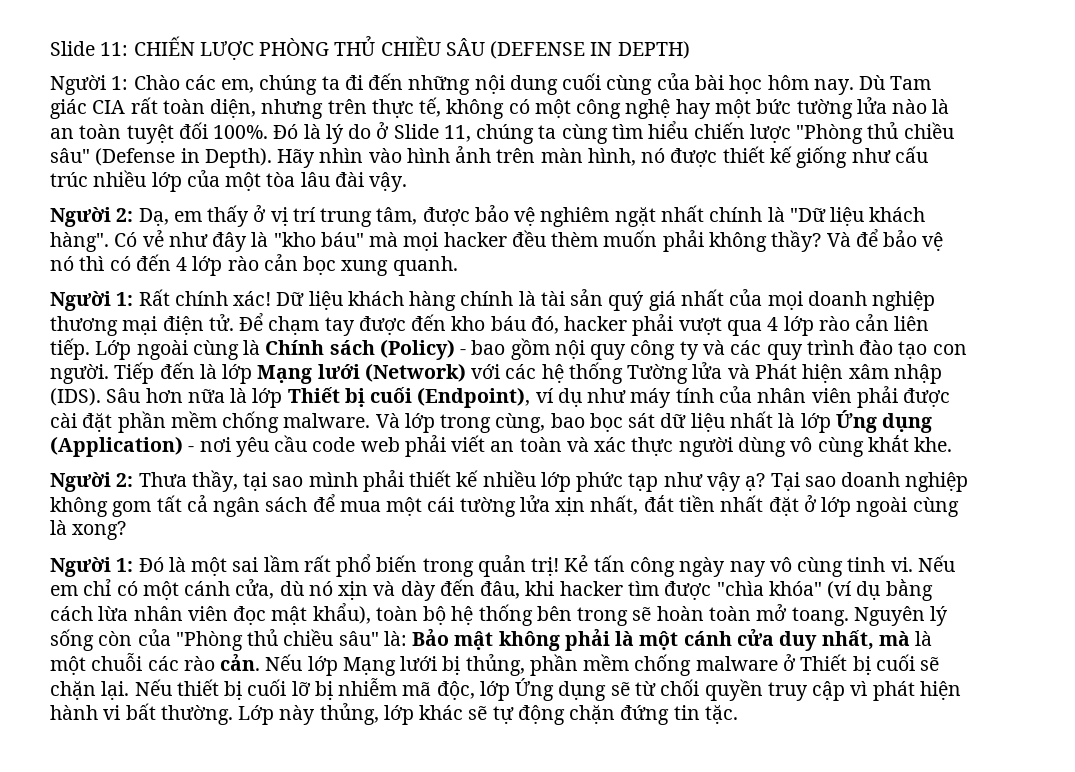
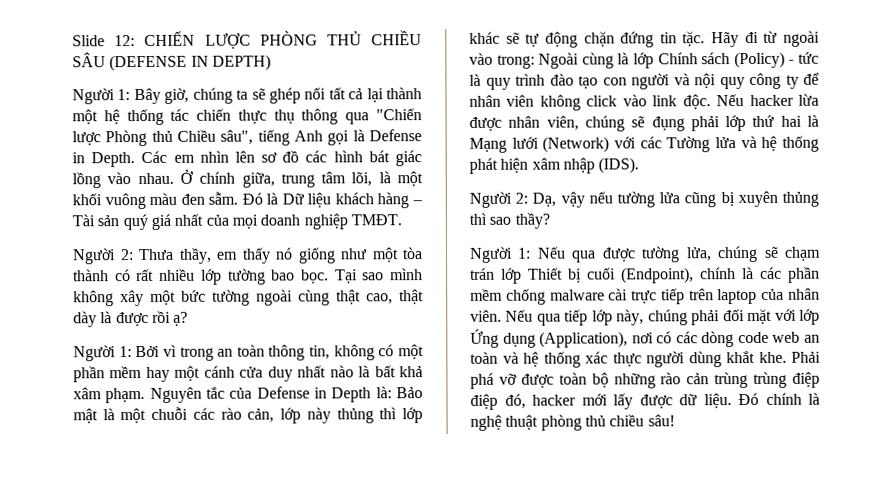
[50,41,129,56] Slide 11: -> [72,35,136,47] Slide 12:
[133,73,932,95] [50,97,950,119] [50,121,954,144] [50,146,928,168] [50,170,408,192] [50,205,926,227] [50,229,944,252] [50,254,458,276] [50,289,272,311] Chào các em, chúng ta đi đến những nội dung cuối cùng của bài học hôm nay. Dù Tam giác CIA rất toàn diện, nhưng trên thực tế, không có một công nghệ hay một bức tường lửa nào là an toàn tuyệt đối 100%. Đó là lý do ở Slide 11, chúng ta cùng tìm hiểu chiến lược "Phòng thủ chiều sâu" (Defense in Depth). Hãy nhìn vào hình ảnh trên màn hình, nó được thiết kế giống như cấu trúc nhiều lớp của một tòa lâu đài vậy. // Người 2: Dạ, em thấy ở vị trí trung tâm, được bảo vệ nghiêm ngặt nhất chính là "Dữ liệu khách hàng". Có vẻ như đây là "kho báu" mà mọi hacker đều thèm muốn phải không thầy? Và để bảo vệ nó thì có đến 4 lớp rào cản bọc xung quanh. // Người 1: Rất chính xác! -> [133,87,422,105] [72,108,422,126] [72,129,422,147] [72,150,423,168] [72,169,424,189] [72,191,279,210] Bây giờ, chúng ta sẽ ghép nối tất cả lại thành một hệ thống tác chiến thực thụ thông qua "Chiến lược Phòng thủ Chiều sâu", tiếng Anh gọi là Defense in Depth. Các em nhìn lên sơ đồ các hình bát giác lồng vào nhau. Ở chính giữa, trung tâm lõi, là một khối vuông màu đen sẫm. Đó là
[460,291,565,306] chính là tài -> [412,200,424,205] [72,214,95,227] – Tài
[50,313,930,336] [50,338,967,360] [50,362,942,384] [50,386,951,408] [50,410,933,433] [50,435,953,457] [50,470,969,492] [50,494,959,517] [50,520,127,540] [50,554,955,577] [50,579,933,601] [50,603,949,626] [50,628,910,651] thương mại điện tử. Để chạm tay được đến kho báu đó, hacker phải vượt qua 4 lớp rào cản liên tiếp. Lớp ngoài cùng là Chính sách (Policy) - bao gồm nội quy công ty và các quy trình đào tạo con người. Tiếp đến là lớp Mạng lưới (Network) với các hệ thống Tường lửa và Phát hiện xâm nhập (IDS). Sâu hơn nữa là lớp Thiết bị cuối (Endpoint), ví dụ như máy tính của nhân viên phải được cài đặt phần mềm chống malware. Và lớp trong cùng, bao bọc sát dữ liệu nhất là lớp Ứng dụng (Application) - nơi yêu cầu code web phải viết an toàn và xác thực người dùng vô cùng khắt khe. // Người 2: Thưa thầy, tại sao mình phải thiết kế nhiều lớp phức tạp như vậy ạ? Tại sao doanh nghiệp không gom tất cả ngân sách để mua một cái tường lửa xịn nhất, đắt tiền nhất đặt ở lớp ngoài cùng là xong? // Người 1: Đó là một sai lầm rất phổ biến trong quản trị! Kẻ tấn công ngày nay vô cùng tinh vi. Nếu em chỉ có một cánh cửa, dù nó xịn và dày đến đâu, khi hacker tìm được "chìa khóa" (ví dụ bằng cách lừa nhân viên đọc mật khẩu), toàn bộ hệ thống bên trong sẽ hoàn toàn mở toang. Nguyên lý sống còn của "Phòng thủ chiều sâu" là: Bảo mật không phải là một cánh cửa duy nhất, mà -> [350,214,402,226] [72,247,423,265] [73,268,423,285] [73,289,424,307] [73,310,189,328] [73,344,424,362] [73,365,423,383] [73,386,423,404] [73,408,98,424] TMĐT. // Người 2: Thưa thầy, em thấy nó giống như một tòa thành có rất nhiều lớp tường bao bọc. Tại sao mình không xây một bức tường ngoài cùng thật cao, thật dày là được rồi ạ? // Người 1: Bởi vì trong an toàn thông tin, không có một phần mềm hay một cánh cửa duy nhất nào là bất khả xâm phạm. Nguyên tắc của Defense in Depth là: Bảo mật
[220,653,940,676] [50,678,961,701] [50,703,379,725] cản. Nếu lớp Mạng lưới bị thủng, phần mềm chống malware ở Thiết bị cuối sẽ chặn lại. Nếu thiết bị cuối lỡ bị nhiễm mã độc, lớp Ứng dụng sẽ từ chối quyền truy cập vì phát hiện hành vi bất thường. Lớp này thủng, -> [247,407,398,424] cản, lớp này thủng thì
(738, 714) none -> [711,30,820,48] [469,51,819,69] [469,72,820,90] [469,93,819,111] [469,114,819,132] [469,135,819,153] [469,157,640,174] [469,190,819,208] [469,212,550,229] [469,245,821,263] [470,266,820,284] [470,287,820,305] [470,308,820,326] [470,328,820,348] [470,350,821,368] [470,371,820,389] [470,392,820,410] [470,414,675,431] Hãy đi từ ngoài vào trong: Ngoài cùng là lớp Chính sách (Policy) - tức là quy trình đào tạo con người và nội quy công ty để nhân viên không click vào link độc. Nếu hacker lừa được nhân viên, chúng sẽ đụng phải lớp thứ hai là Mạng lưới (Network) với các Tường lửa và hệ thống phát hiện xâm nhập (IDS). // Người 2: Dạ, vậy nếu tường lửa cũng bị xuyên thủng thì sao thầy? // Người 1: Nếu qua được tường lửa, chúng sẽ chạm trán lớp Thiết bị cuối (Endpoint), chính là các phần mềm chống malware cài trực tiếp trên laptop của nhân viên. Nếu qua tiếp lớp này, chúng phải đối mặt với lớp Ứng dụng (Application), nơi có các dòng code web an toàn và hệ thống xác thực người dùng khắt khe. Phải phá vỡ được toàn bộ những rào cản trùng trùng điệp điệp đó, hacker mới lấy được dữ liệu. Đó chính là nghệ thuật phòng thủ chiều sâu!

